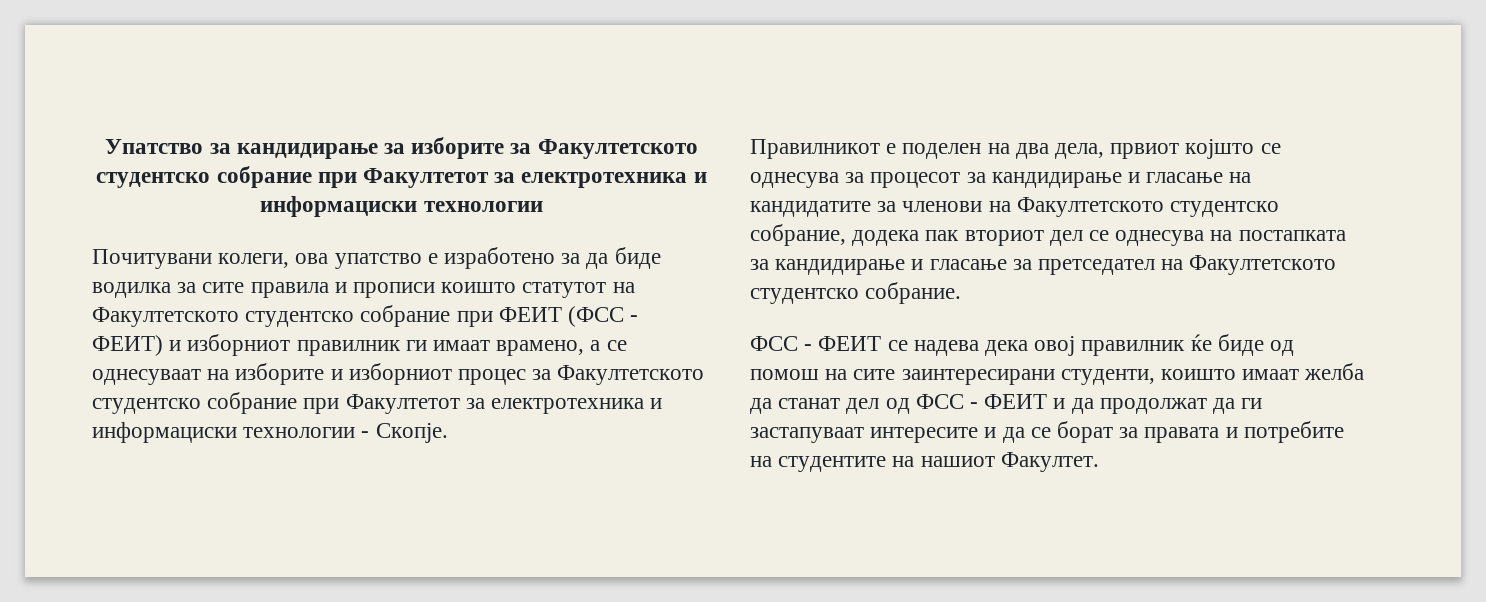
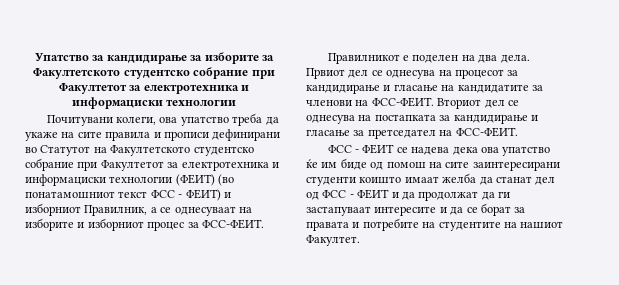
[427,247,661,269] [92,282,197,298] е изработено за да биде водилка за -> [232,113,279,126] [25,132,75,141] треба да укаже на
[441,282,607,298] коишто статутот -> [212,129,281,141] [25,145,91,156] дефинирани во Статутот
[498,306,639,327] [92,334,627,356] [92,363,705,385] [92,392,663,414] [92,422,448,443] ФЕИТ (ФСС - ФЕИТ) и изборниот правилник ги имаат врамено, а се однесуваат на изборите и изборниот процес за Факултетското студентско собрание при Факултетот за електротехника и информациски технологии - Скопје. -> [100,160,279,171] [25,174,235,186] [25,189,231,201] [25,203,252,216] [25,218,264,231] Факултетот за електротехника и информациски технологии (ФЕИТ) (во понатамошниот текст ФСС - ФЕИТ) и изборниот Правилник, а се однесуваат на изборите и изборниот процес за ФСС-ФЕИТ.
[1055,139,1281,159] [750,172,865,188] дела, првиот којшто се однесува за -> [500,55,530,63] [306,68,452,79] дела. Првиот дел се однесува на
[1016,197,1280,217] [750,224,1044,246] Факултетското студентско собрание, додека пак вториот -> [371,97,482,109] ФСС-ФЕИТ. Вториот
[1189,255,1337,275] [750,282,962,304] Факултетското студентско собрание. -> [455,127,518,137] ФСС-ФЕИТ.
[1034,334,1212,356] овој правилник ќе -> [480,146,551,156] [306,159,338,168] ова упатство ќе им
[1060,369,1155,385] студенти, -> [306,176,356,186] студенти

